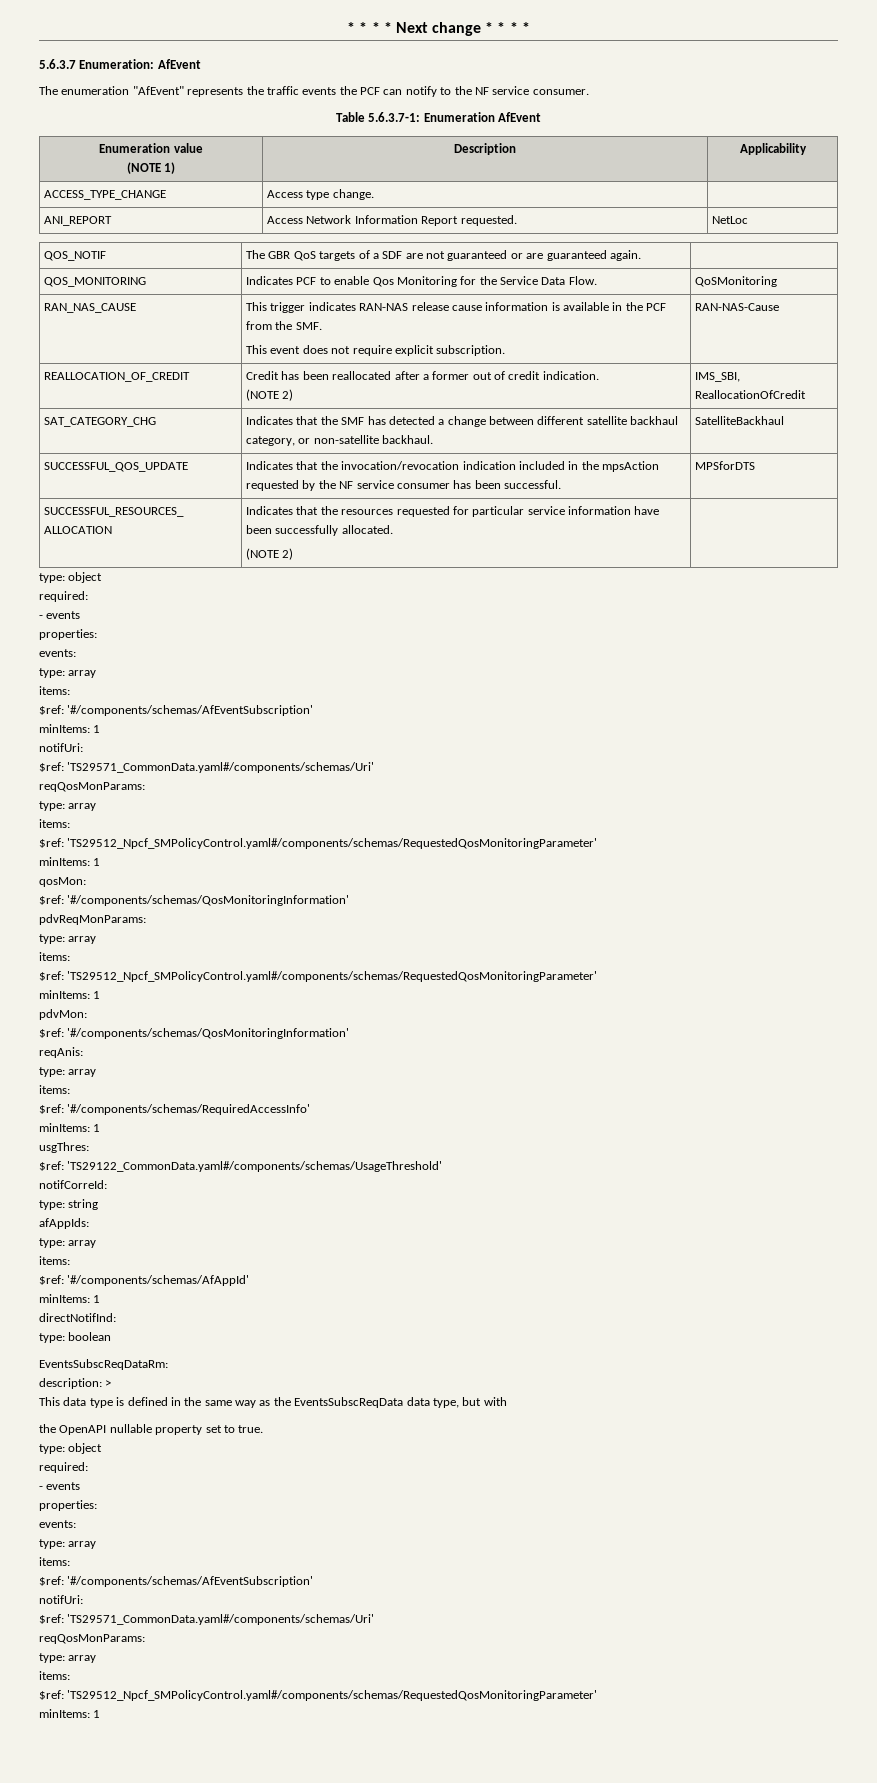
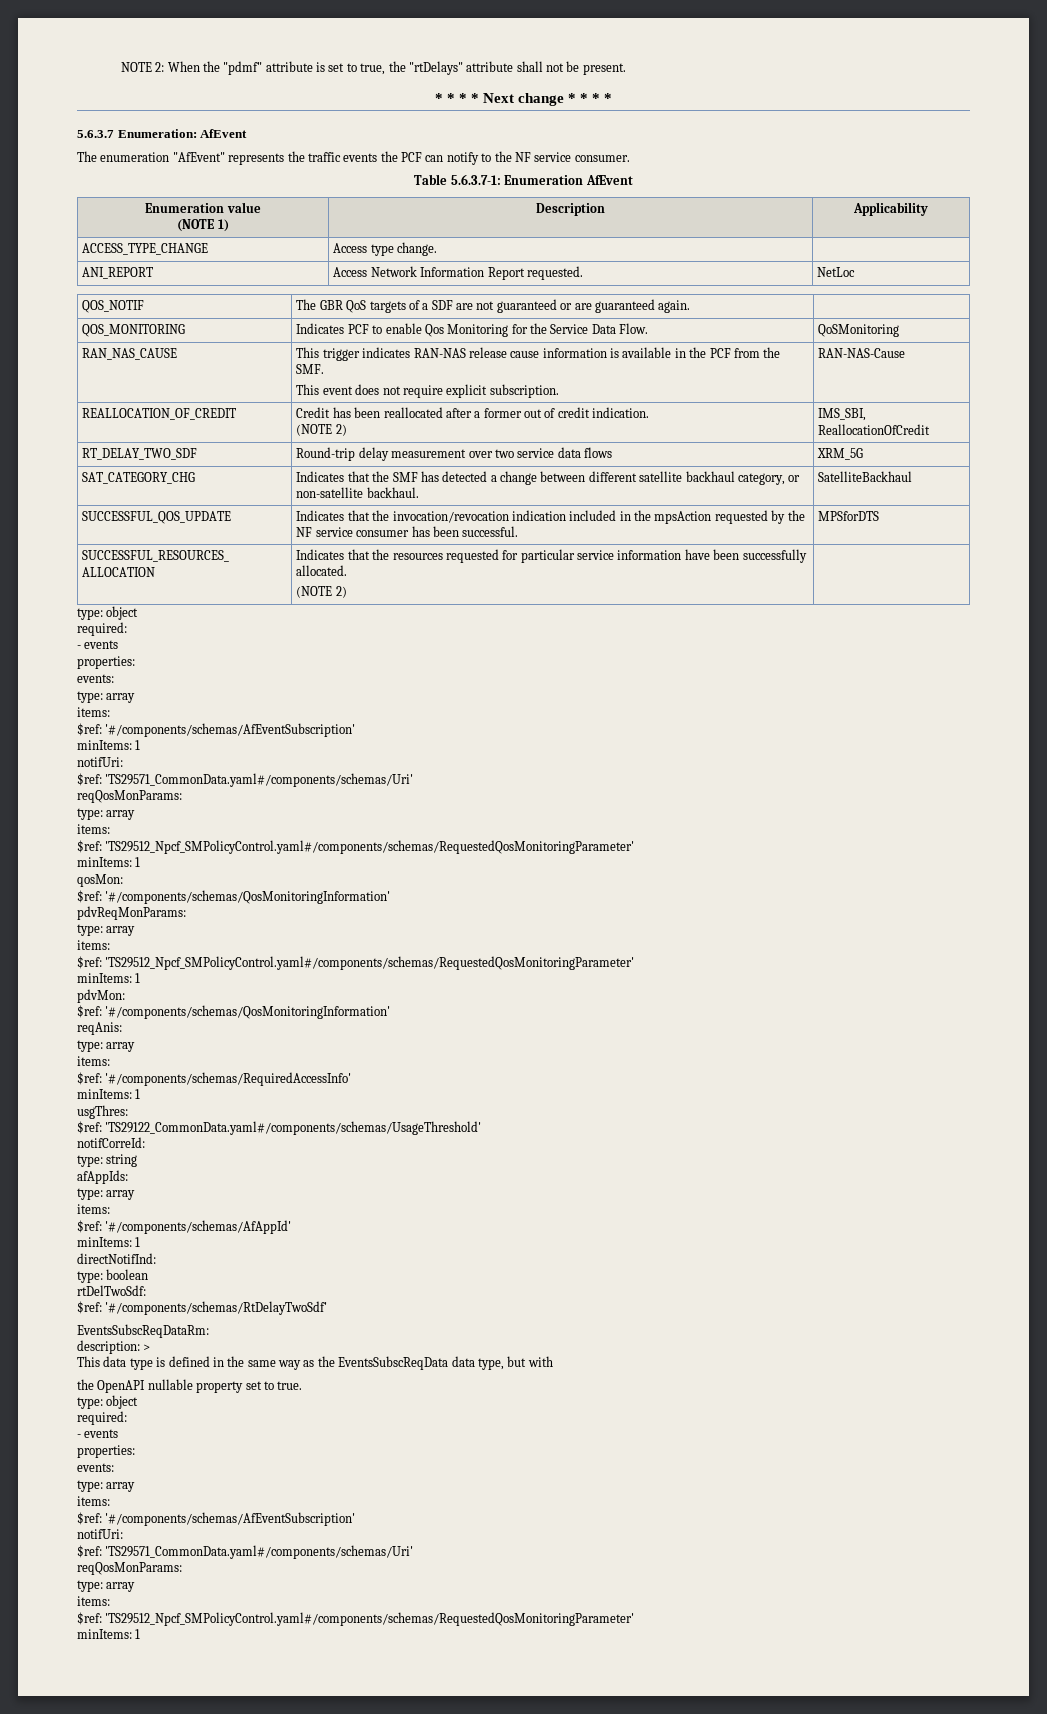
(347, 27) none -> [120,61,626,75] NOTE 2: When the "pdmf" attribute is set to true, the "rtDelays" attribute shall not be present. //
(807, 394) none -> [82,448,198,460] [296,447,613,461] [817,448,864,460] // RT_DELAY_TWO_SDF | Round-trip delay measurement over two service data flows | XRM_5G
(112, 1336) none -> [77,1285,146,1296] [77,1301,328,1315] // rtDelTwoSdf: // $ref: '#/components/schemas/RtDelayTwoSdf'

